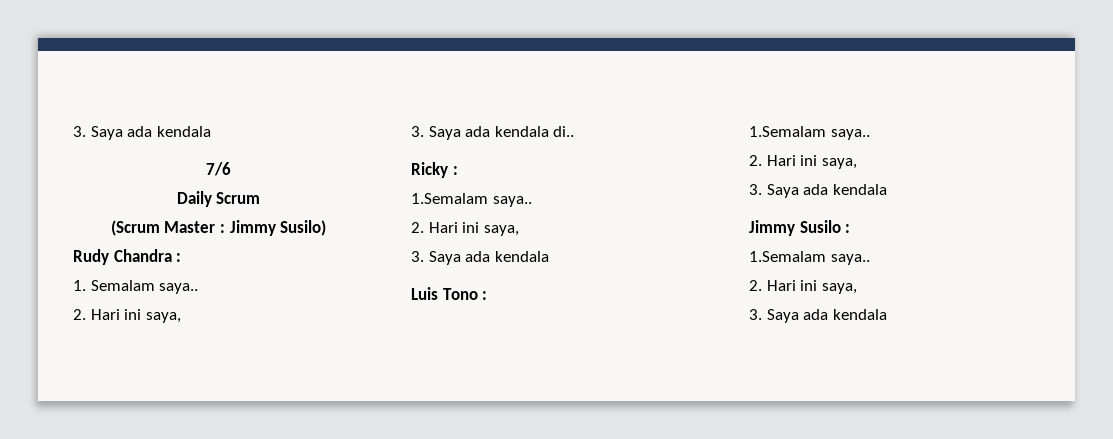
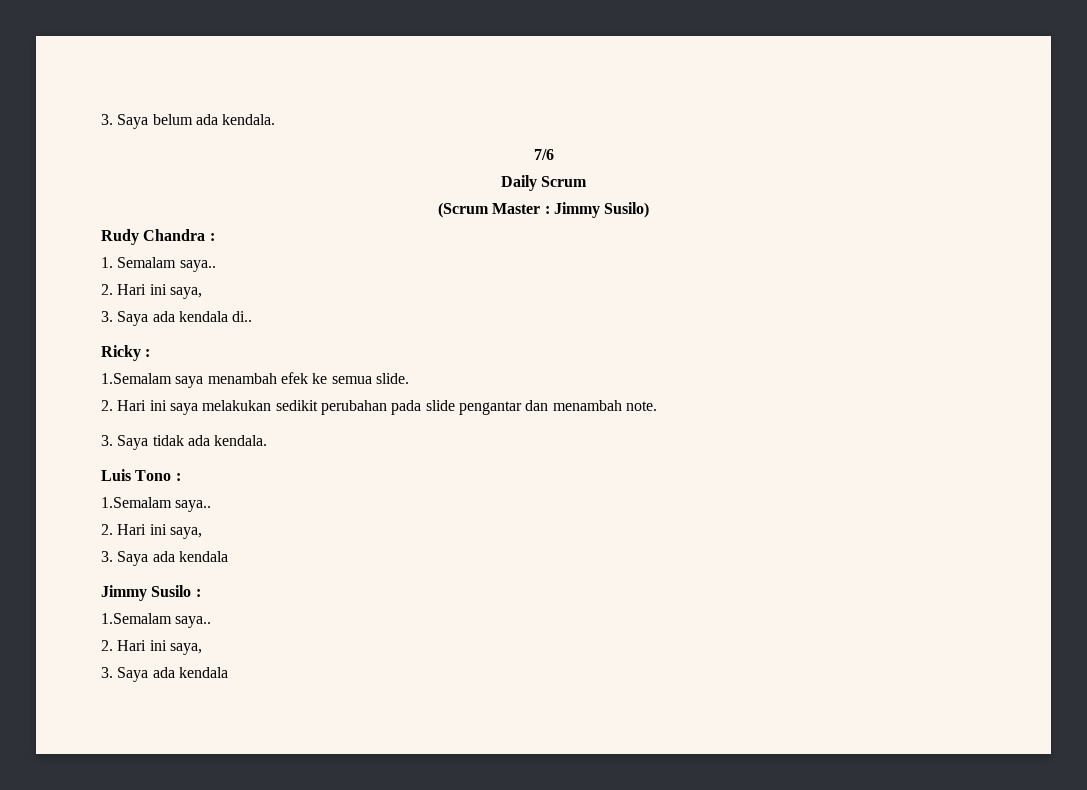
[73,126,211,140] 3. Saya ada kendala -> [101,114,276,129] 3. Saya belum ada kendala.
[492,196,532,207] [411,222,519,236] [411,251,549,265] saya.. // 2. Hari ini saya, // 3. Saya ada kendala -> [175,372,409,388] [101,400,657,415] [101,435,268,450] saya menambah efek ke semua slide. // 2. Hari ini saya melakukan sedikit perubahan pada slide pengantar dan menambah note. // 3. Saya tidak ada kendala.

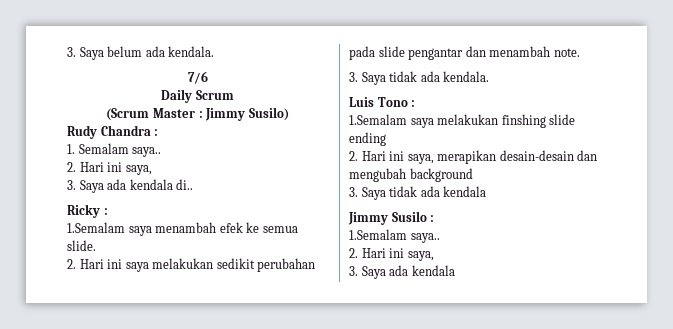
[175,500,212,512] [101,524,202,539] [101,551,149,566] saya.. // 2. Hari ini saya, // 3. Saya -> [410,114,576,128] [349,132,386,146] [349,150,598,164] [349,168,473,182] [349,186,418,200] saya melakukan finshing slide ending // 2. Hari ini saya, merapikan desain-desain dan mengubah background // 3. Saya tidak

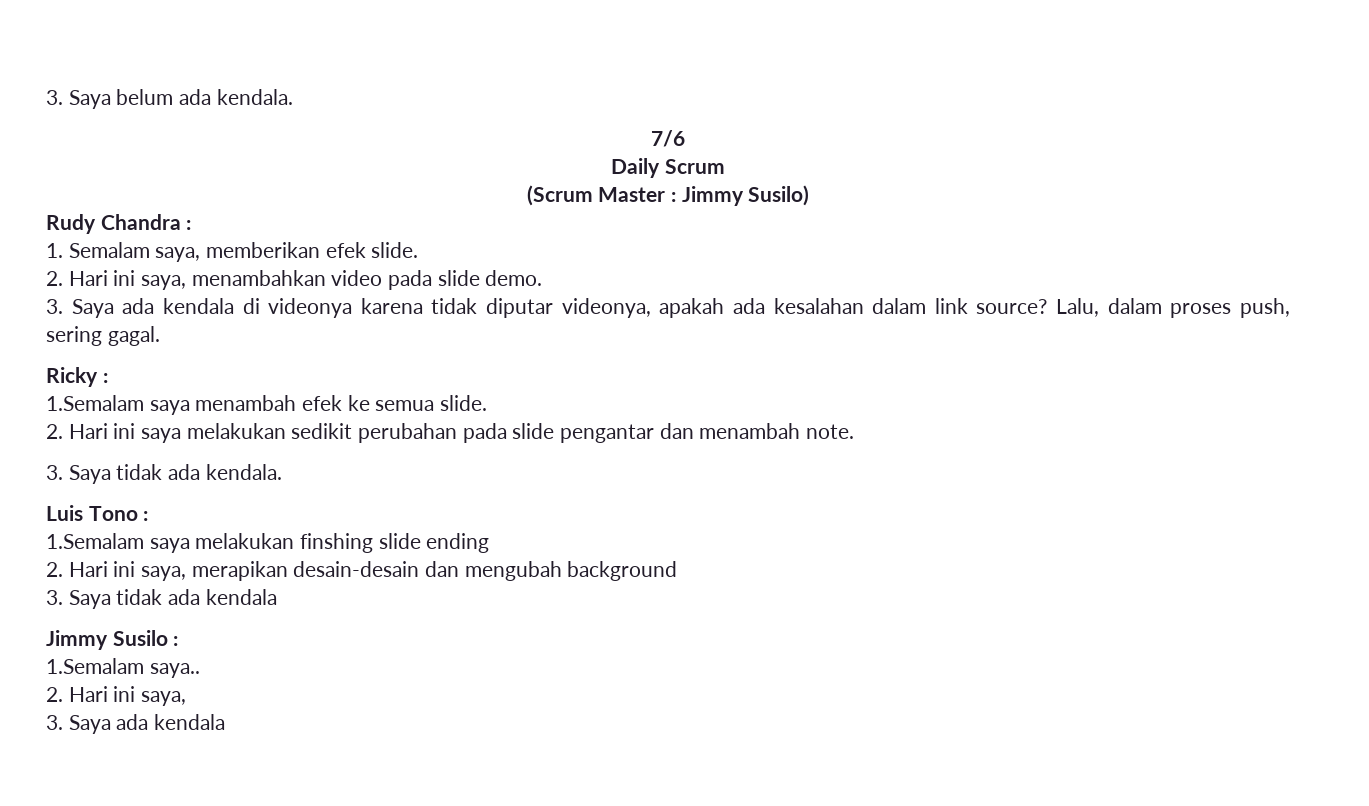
[132,147,162,157] [67,162,152,175] [67,179,194,193] saya.. // 2. Hari ini saya, // 3. Saya ada kendala di.. -> [155,242,419,262] [46,270,543,290] [46,298,1290,318] [46,326,160,346] saya, memberikan efek slide. // 2. Hari ini saya, menambahkan video pada slide demo. // 3. Saya ada kendala di videonya karena tidak diputar videonya, apakah ada kesalahan dalam link source? Lalu, dalam proses push, sering gagal.

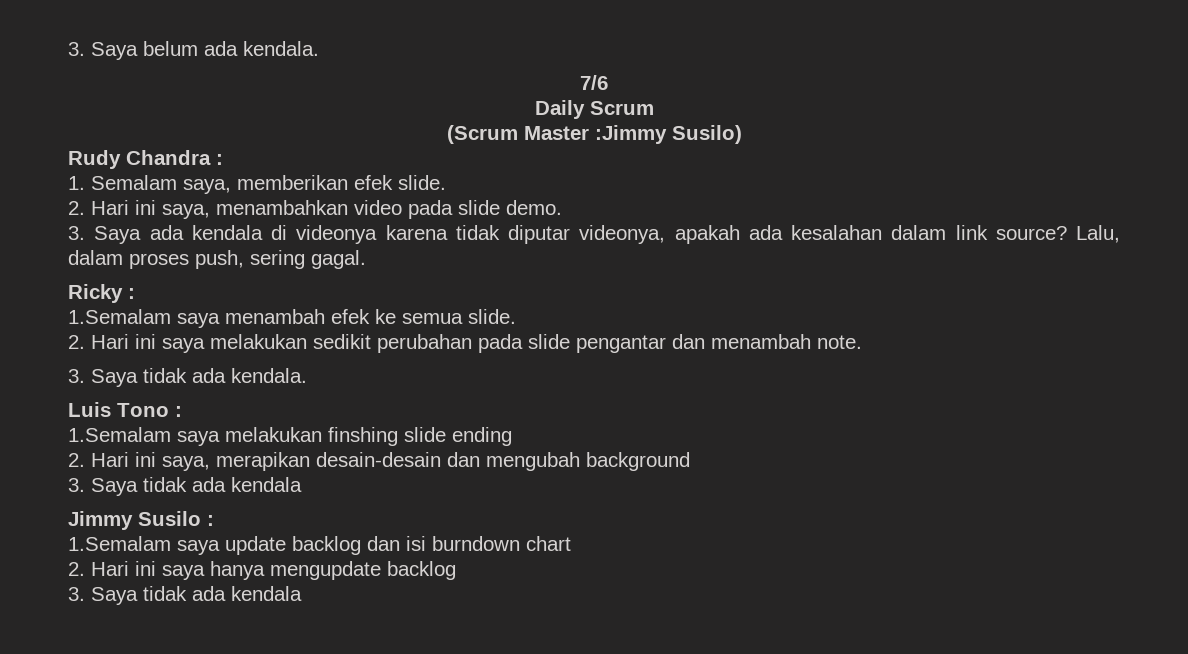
[670,186,744,206] : Jimmy -> [594,125,667,144] :Jimmy
[149,663,200,678] [46,686,187,706] [46,715,111,734] saya.. // 2. Hari ini saya, // 3. Saya -> [177,536,571,555] [68,561,456,580] [68,586,187,605] saya update backlog dan isi burndown chart // 2. Hari ini saya hanya mengupdate backlog // 3. Saya tidak

